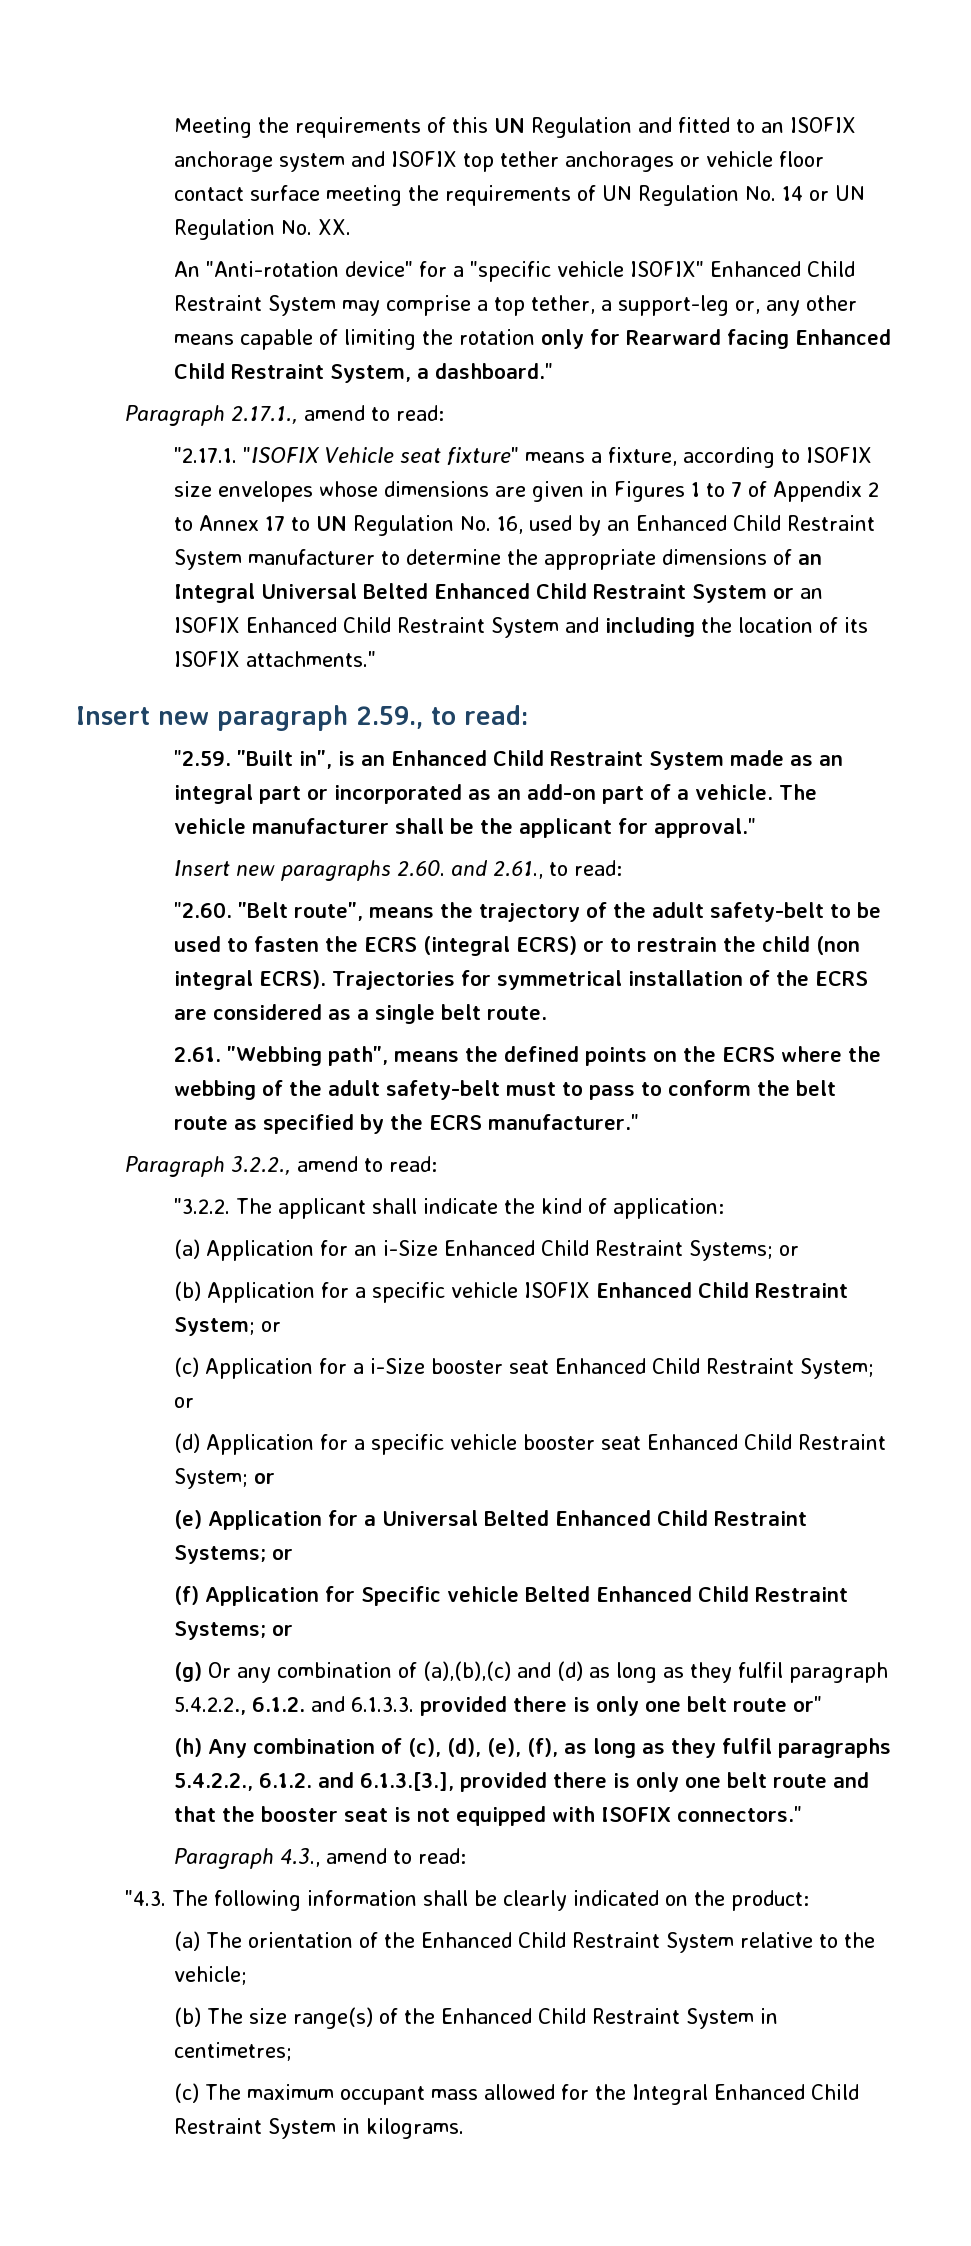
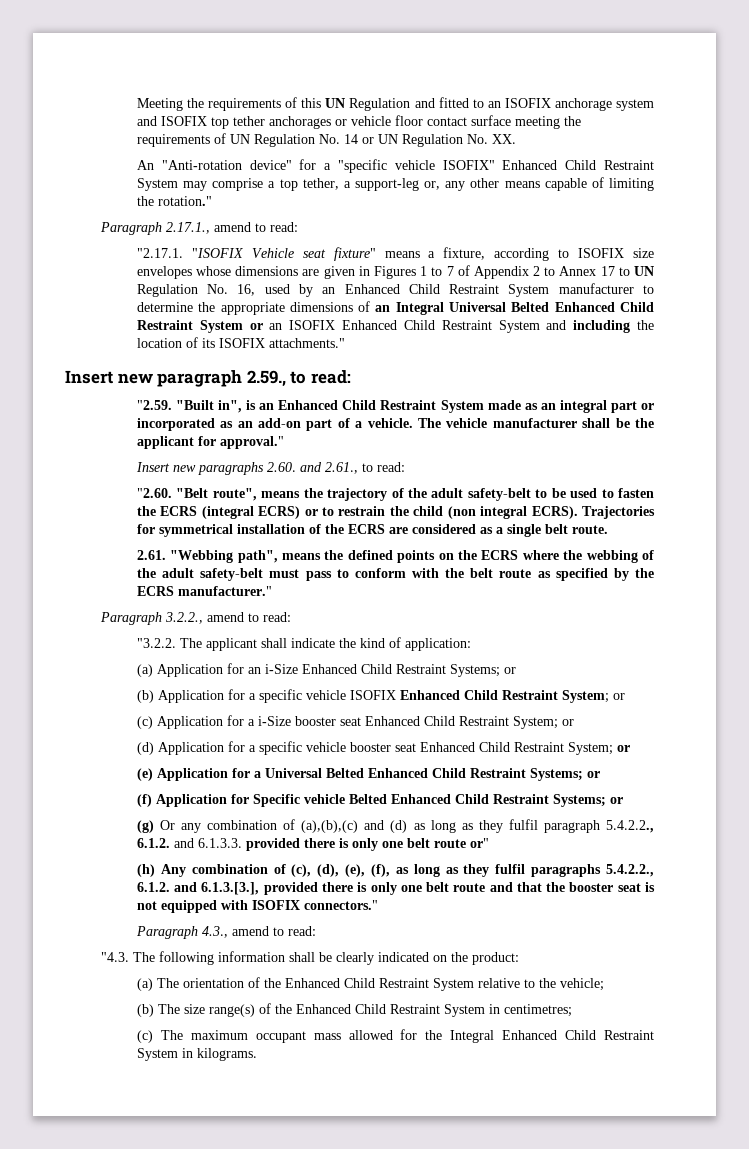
[459,329,892,349] [174,363,554,383] rotation only for Rearward facing Enhanced Child Restraint System, a dashboard." -> [157,196,212,206] rotation."
[562,1082,584,1096] to -> (300, 573) none
(752, 1088) none -> [411,568,439,578] with

